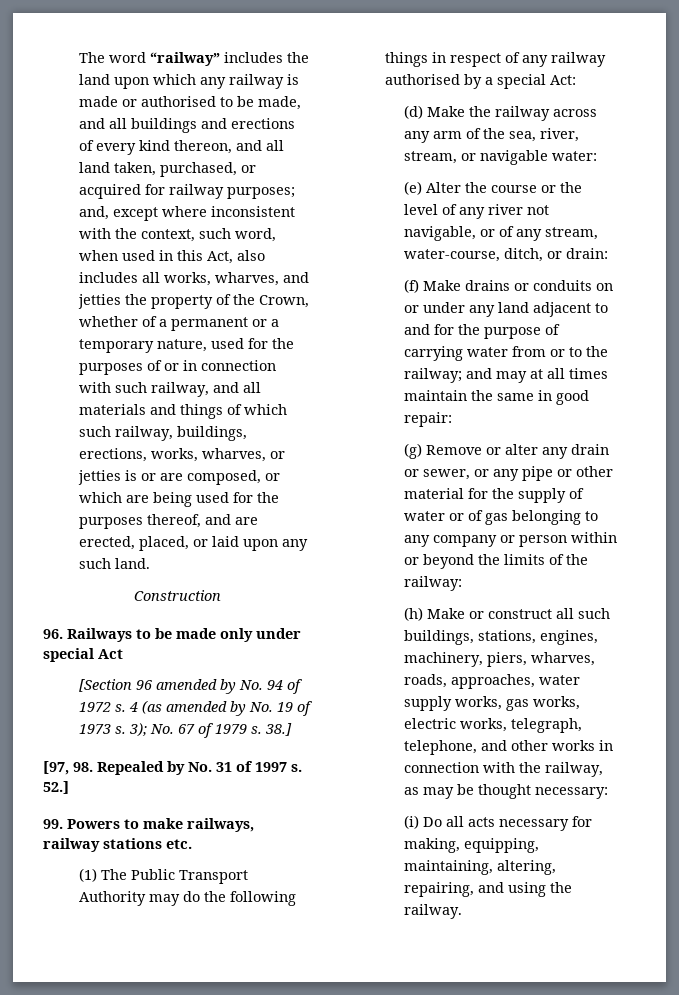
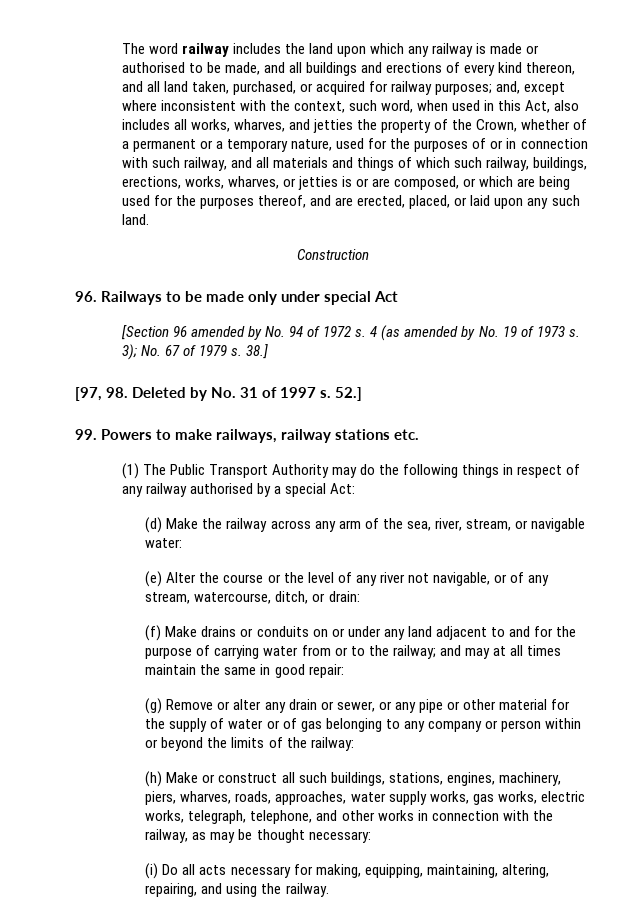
[150,52,221,66] “railway” -> [181,43,229,57] railway
[97,761,164,775] Repealed -> [132,387,187,398] Deleted
[403,249,500,262] water-course, -> [194,592,272,604] watercourse,

